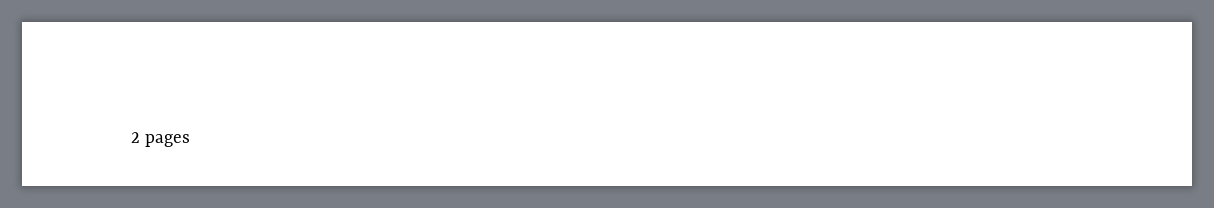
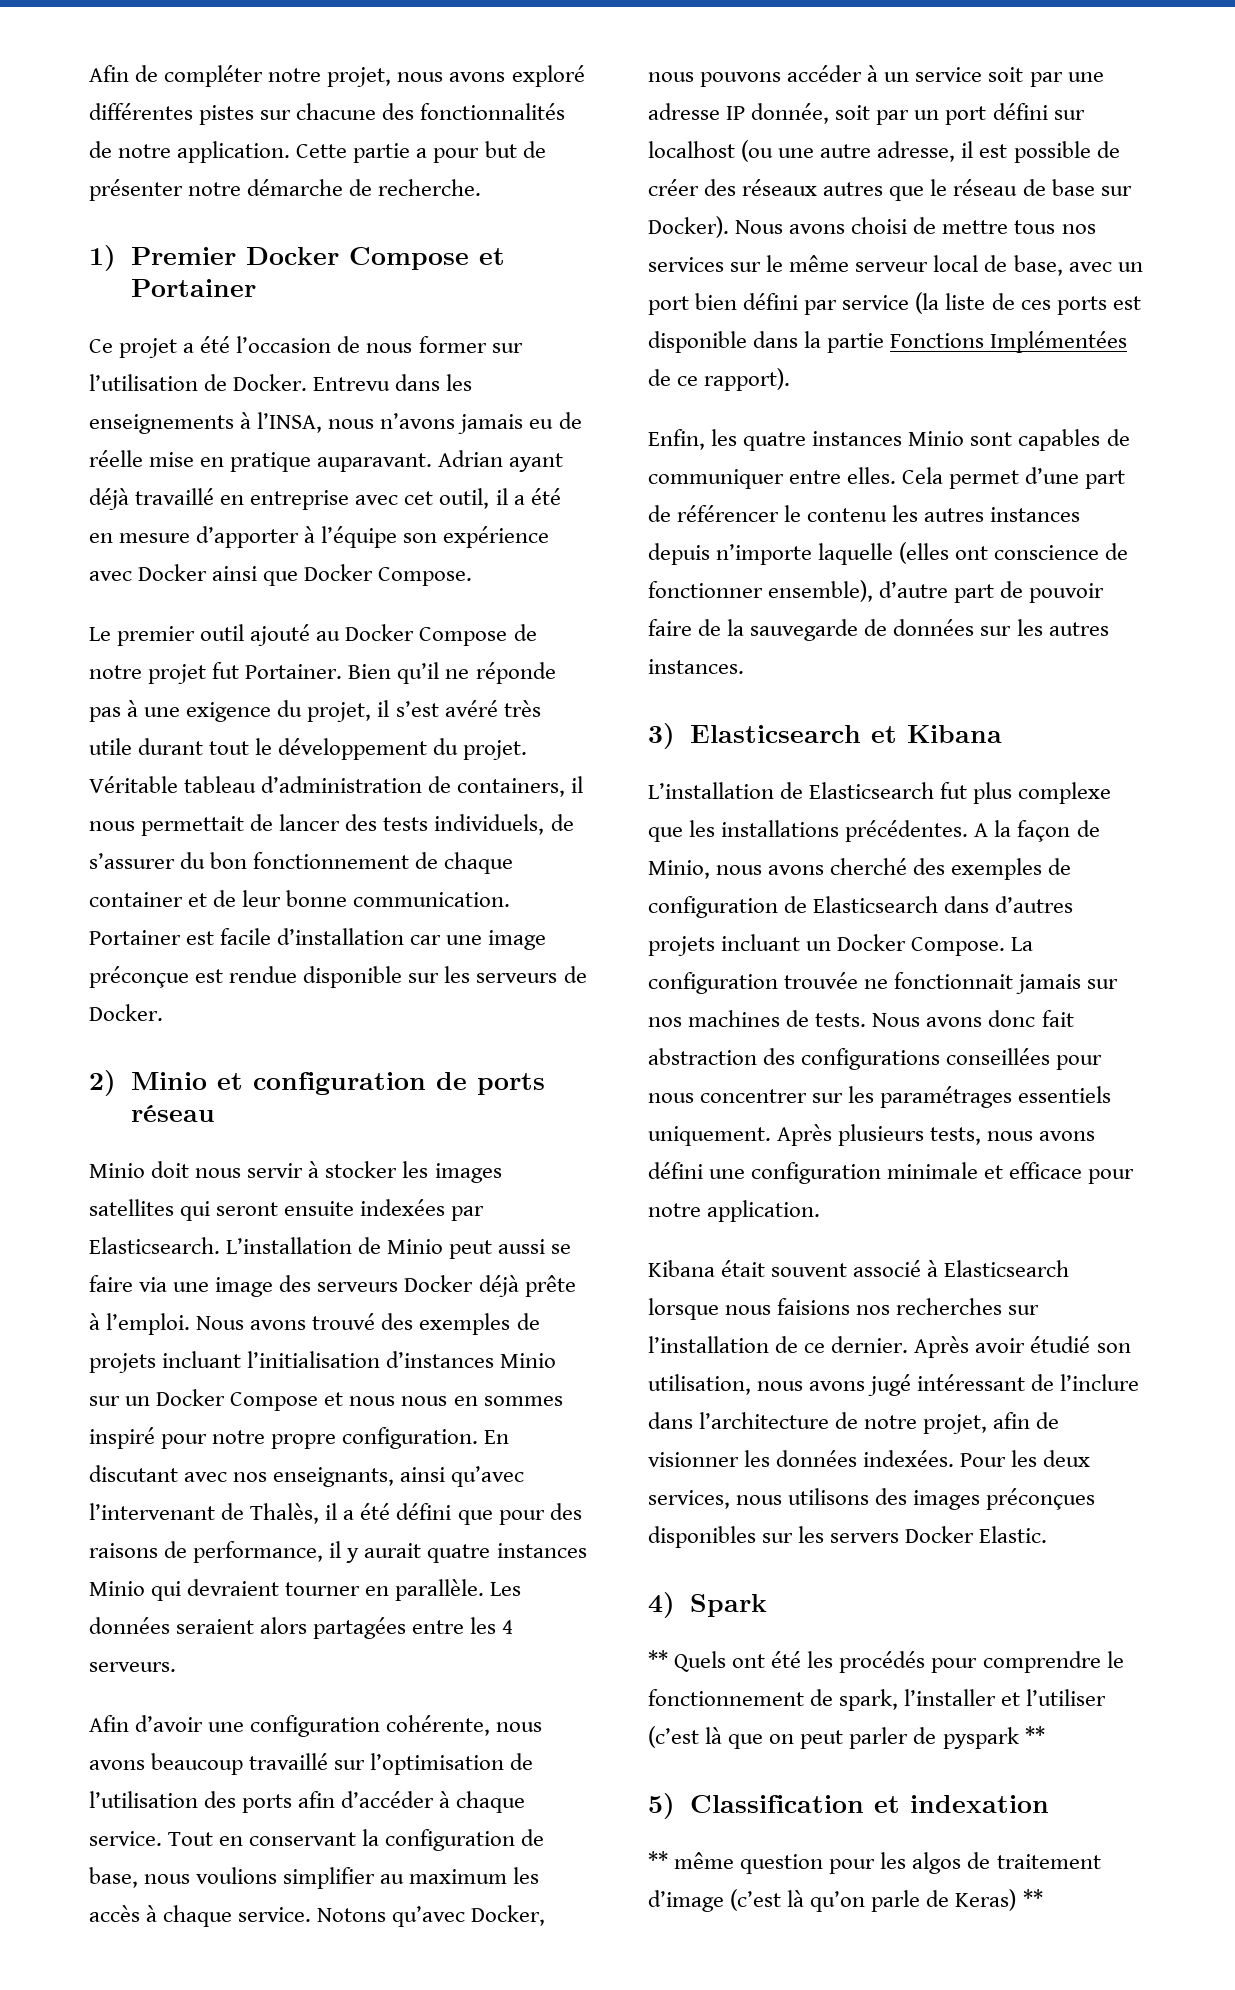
[131,132,191,147] 2 pages -> [89,65,585,87] [89,103,566,125] [89,141,546,163] [89,179,482,201] [89,245,506,271] [131,279,257,297] [89,336,523,358] [89,374,473,391] [89,412,582,434] [89,450,564,472] [89,488,561,510] [89,526,550,548] [89,564,473,586] [89,624,537,646] [89,662,556,684] [89,700,541,722] [89,738,528,760] [89,776,584,797] [89,814,574,836] [89,852,514,874] [89,890,511,907] [89,928,547,950] [89,966,587,988] [89,1004,163,1021] [89,1070,546,1096] [131,1105,216,1122] [89,1161,502,1183] [89,1199,485,1221] [89,1237,572,1259] [89,1275,576,1297] [89,1313,540,1335] [89,1351,557,1373] [89,1389,563,1411] [89,1427,510,1449] [89,1465,525,1487] [89,1503,582,1525] [89,1541,587,1563] [89,1579,522,1601] [89,1617,514,1639] [89,1662,176,1672] [89,1715,543,1737] [89,1753,534,1775] [89,1791,526,1813] [89,1829,545,1851] [89,1867,540,1889] [89,1905,546,1927] [648,65,1104,87] [648,103,1085,125] [648,140,1120,163] [648,179,1132,201] [648,216,1096,238] [648,255,1143,276] [648,292,1141,315] [648,331,1128,353] [648,368,791,391] [648,429,1130,451] [648,467,1126,489] [648,505,1081,522] [648,542,1129,565] [648,580,1105,603] [648,619,1109,641] [648,659,744,674] [648,723,1003,749] [648,782,1112,804] [648,820,1100,842] [648,858,1072,880] [648,896,1074,918] [648,934,1034,956] [648,972,1119,994] [648,1010,1074,1027] [648,1048,1103,1070] [648,1086,1112,1108] [648,1124,1096,1146] [648,1162,1135,1184] [648,1200,821,1222] [648,1260,1070,1277] [648,1298,1040,1320] [648,1336,1131,1358] [648,1374,1140,1396] [648,1412,1060,1434] [648,1450,1091,1467] [648,1488,1096,1510] [648,1526,1048,1548] [648,1592,768,1618] [648,1650,1124,1673] [648,1689,1107,1711] [648,1726,1045,1749] [648,1793,1050,1819] [648,1851,1101,1874] [648,1889,1043,1912] Afin de compléter notre projet, nous avons exploré différentes pistes sur chacune des fonctionnalités de notre application. Cette partie a pour but de présenter notre démarche de recherche. // 1) Premier Docker Compose et Portainer // Ce projet a été l’occasion de nous former sur l’utilisation de Docker. Entrevu dans les enseignements à l’INSA, nous n’avons jamais eu de réelle mise en pratique auparavant. Adrian ayant déjà travaillé en entreprise avec cet outil, il a été en mesure d’apporter à l’équipe son expérience avec Docker ainsi que Docker Compose. // Le premier outil ajouté au Docker Compose de notre projet fut Portainer. Bien qu’il ne réponde pas à une exigence du projet, il s’est avéré très utile durant tout le développement du projet. Véritable tableau d’administration de containers, il nous permettait de lancer des tests individuels, de s’assurer du bon fonctionnement de chaque container et de leur bonne communication. Portainer est facile d’installation car une image préconçue est rendue disponible sur les serveurs de Docker. // 2) Minio et configuration de ports réseau // Minio doit nous servir à stocker les images satellites qui seront ensuite indexées par Elasticsearch. L’installation de Minio peut aussi se faire via une image des serveurs Docker déjà prête à l’emploi. Nous avons trouvé des exemples de projets incluant l’initialisation d’instances Minio sur un Docker Compose et nous nous en sommes inspiré pour notre propre configuration. En discutant avec nos enseignants, ainsi qu’avec l’intervenant de Thalès, il a été défini que pour des raisons de performance, il y aurait quatre instances Minio qui devraient tourner en parallèle. Les données seraient alors partagées entre les 4 serveurs. // Afin d’avoir une configuration cohérente, nous avons beaucoup travaillé sur l’optimisation de l’utilisation des ports afin d’accéder à chaque service. Tout en conservant la configuration de base, nous voulions simplifier au maximum les accès à chaque service. Notons qu’avec Docker, nous pouvons accéder à un service soit par une adresse IP donnée, soit par un port défini sur localhost (ou une autre adresse, il est possible de créer des réseaux autres que le réseau de base sur Docker). Nous avons choisi de mettre tous nos services sur le même serveur local de base, avec un port bien défini par service (la liste de ces ports est disponible dans la partie Fonctions Implémentées de ce rapport). // Enfin, les quatre instances Minio sont capables de communiquer entre elles. Cela permet d’une part de référencer le contenu les autres instances depuis n’importe laquelle (elles ont conscience de fonctionner ensemble), d’autre part de pouvoir faire de la sauvegarde de données sur les autres instances. // 3) Elasticsearch et Kibana // L’installation de Elasticsearch fut plus complexe que les installations précédentes. A la façon de Minio, nous avons cherché des exemples de configuration de Elasticsearch dans d’autres projets incluant un Docker Compose. La configuration trouvée ne fonctionnait jamais sur nos machines de tests. Nous avons donc fait abstraction des configurations conseillées pour nous concentrer sur les paramétrages essentiels uniquement. Après plusieurs tests, nous avons défini une configuration minimale et efficace pour notre application. // Kibana était souvent associé à Elasticsearch lorsque nous faisions nos recherches sur l’installation de ce dernier. Après avoir étudié son utilisation, nous avons jugé intéressant de l’inclure dans l’architecture de notre projet, afin de visionner les données indexées. Pour les deux services, nous utilisons des images préconçues disponibles sur les servers Docker Elastic. // 4) Spark // ** Quels ont été les procédés pour comprendre le fonctionnement de spark, l’installer et l’utiliser (c’est là que on peut parler de pyspark ** // 5) Classification et indexation // ** même question pour les algos de traitement d’image (c’est là qu’on parle de Keras) **

